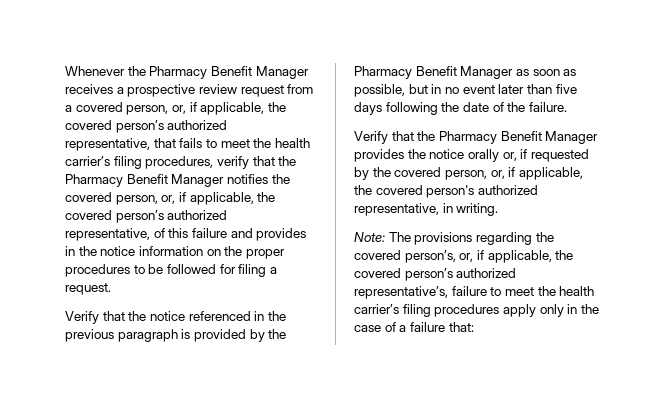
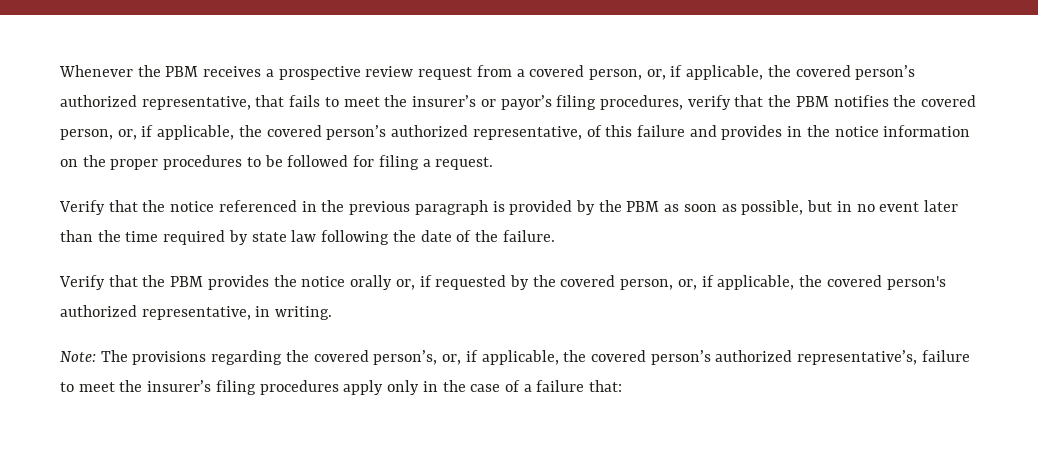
[149,66,309,79] Pharmacy Benefit Manager -> [165,66,199,77] PBM
[274,138,310,148] [65,156,110,166] health carrier’s -> [412,95,552,110] insurer’s or payor’s
[65,174,225,187] Pharmacy Benefit Manager -> [795,96,829,107] PBM
[354,66,514,79] Pharmacy Benefit Manager -> [626,201,660,212] PBM
[555,84,577,94] [354,102,382,115] five days -> [97,230,317,245] the time required by state law
[438,131,599,144] Pharmacy Benefit Manager -> [170,276,204,287] PBM
[559,286,595,296] [354,304,399,314] health carrier’s -> [147,380,212,392] insurer’s

